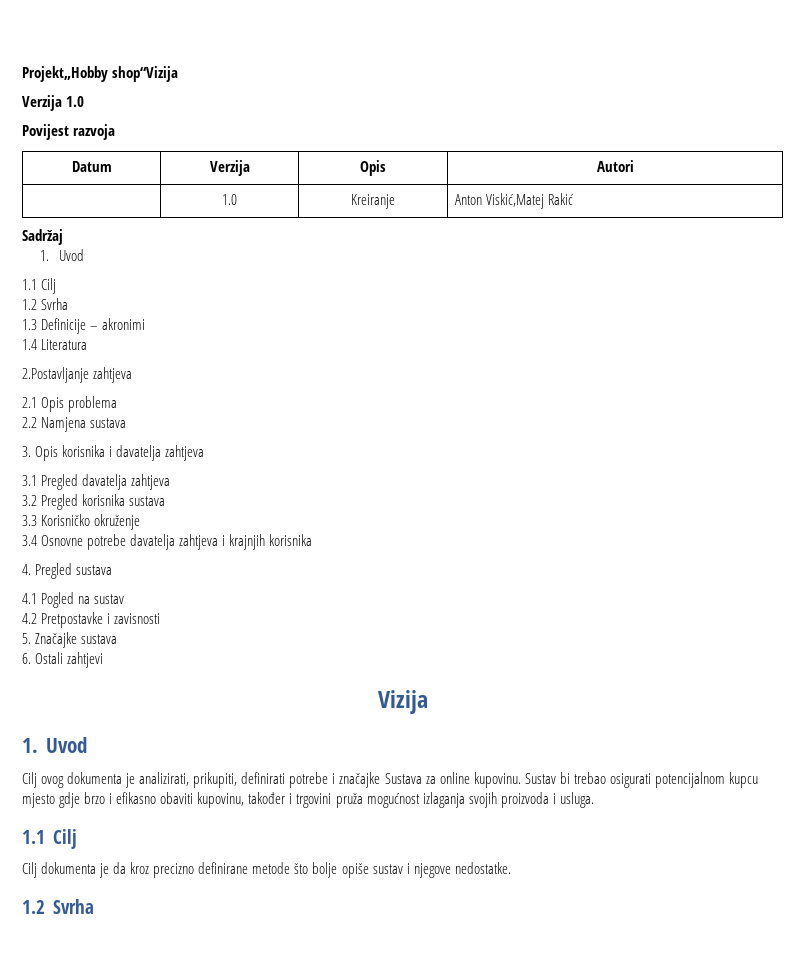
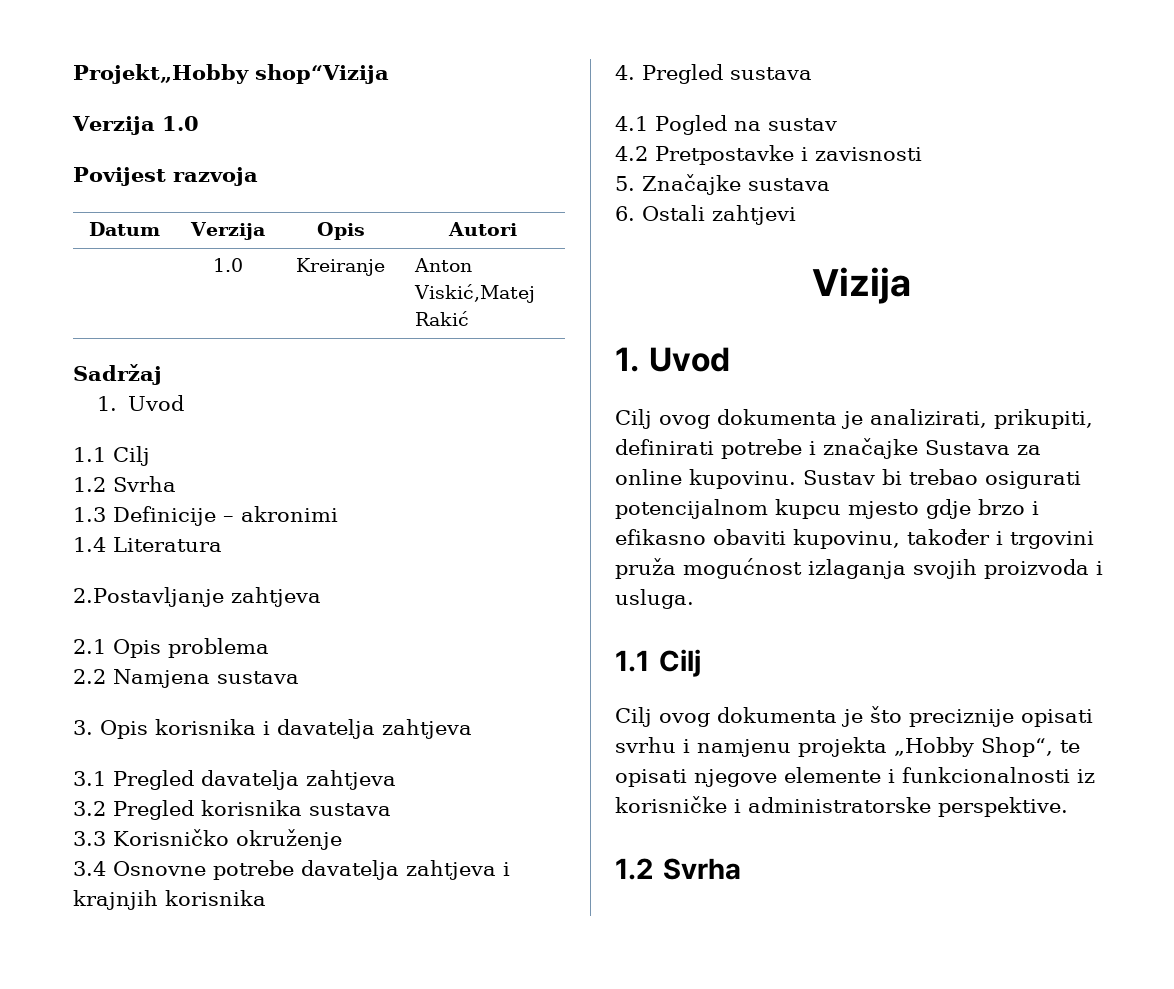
[41,862,511,878] dokumenta je da kroz precizno definirane metode što bolje opiše sustav i njegove nedostatke. -> [659,706,1093,727] [615,737,1080,757] [615,767,1095,787] [615,796,1068,817] ovog dokumenta je što preciznije opisati svrhu i namjenu projekta „Hobby Shop“, te opisati njegove elemente i funkcionalnosti iz korisničke i administratorske perspektive.

